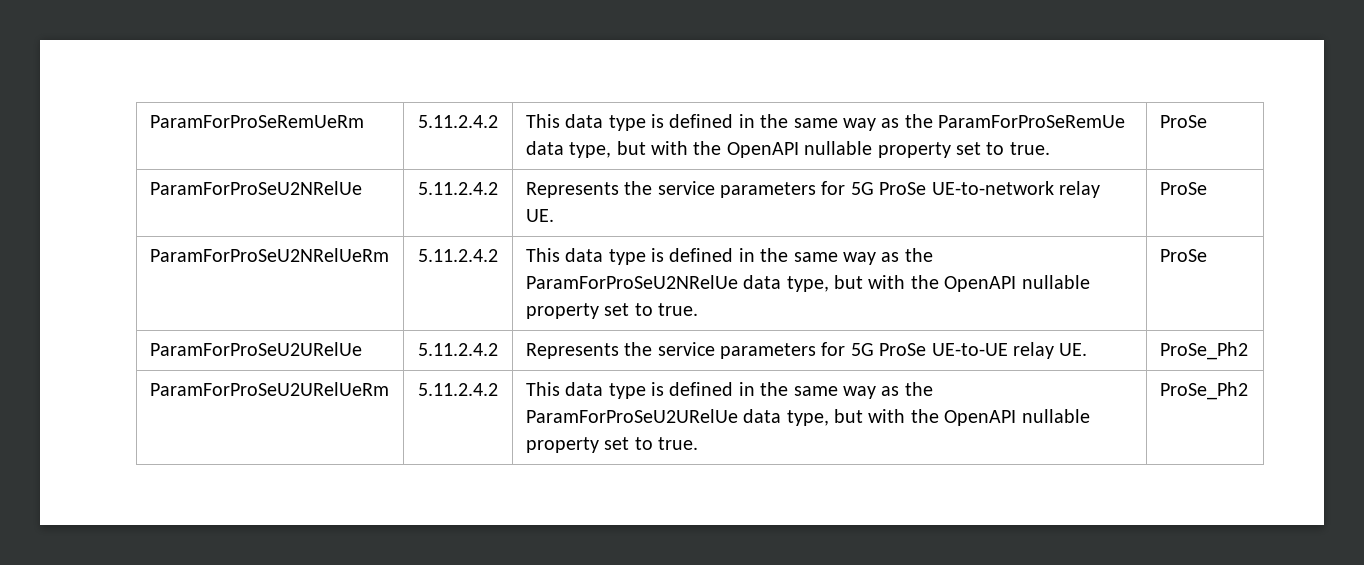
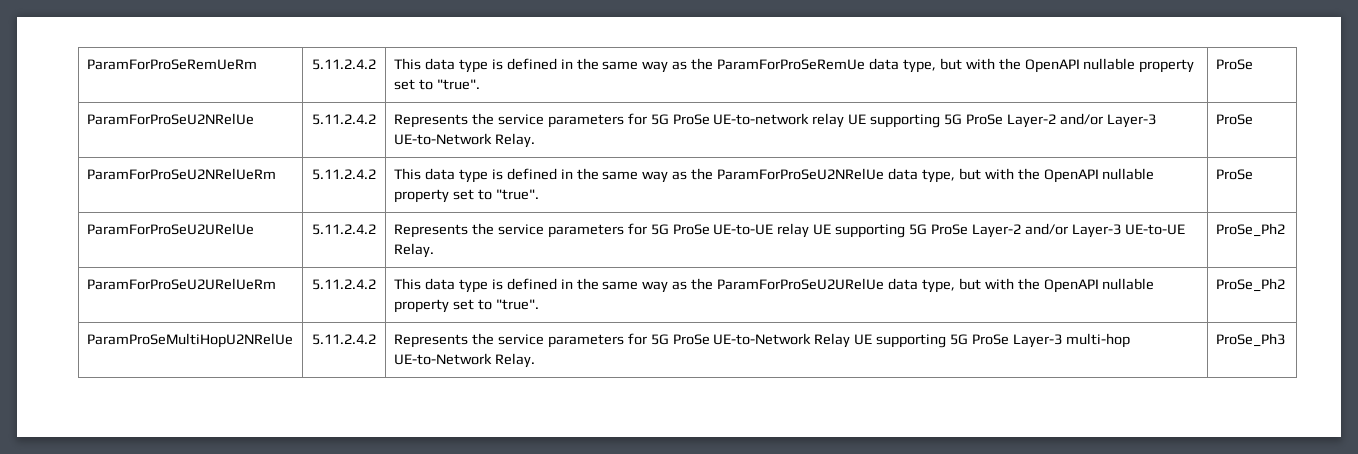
[1009,142,1050,155] true. -> [436,79,480,90] "true".
[525,209,554,222] UE. -> [848,113,1156,128] [394,133,535,148] UE supporting 5G ProSe Layer-2 and/or Layer-3 UE-to-Network Relay.
[658,303,699,316] true. -> [495,189,539,200] "true".
[1059,343,1088,356] UE. -> [813,223,1185,238] [394,243,435,258] UE supporting 5G ProSe Layer-2 and/or Layer-3 UE-to-UE Relay.
[658,437,699,450] [1159,382,1248,400] true. | ProSe_Ph2 -> [495,299,539,310] [1216,278,1286,292] [87,333,294,348] [312,334,376,345] [394,333,1130,348] [394,353,535,368] [1216,333,1286,347] "true". | ProSe_Ph2 // ParamProSeMultiHopU2NRelUe | 5.11.2.4.2 | Represents the service parameters for 5G ProSe UE-to-Network Relay UE supporting 5G ProSe Layer-3 multi-hop UE-to-Network Relay. | ProSe_Ph3

